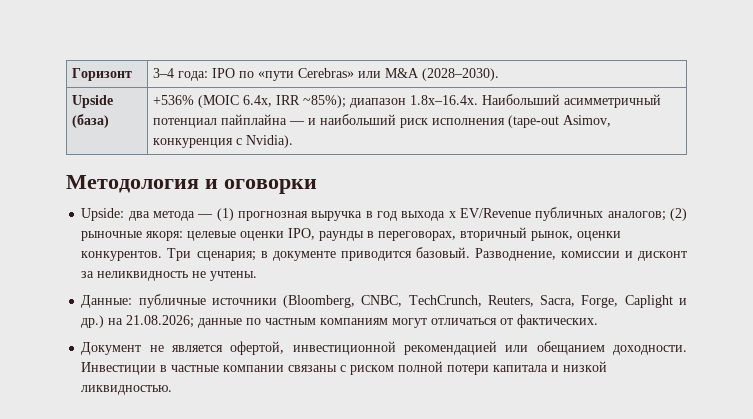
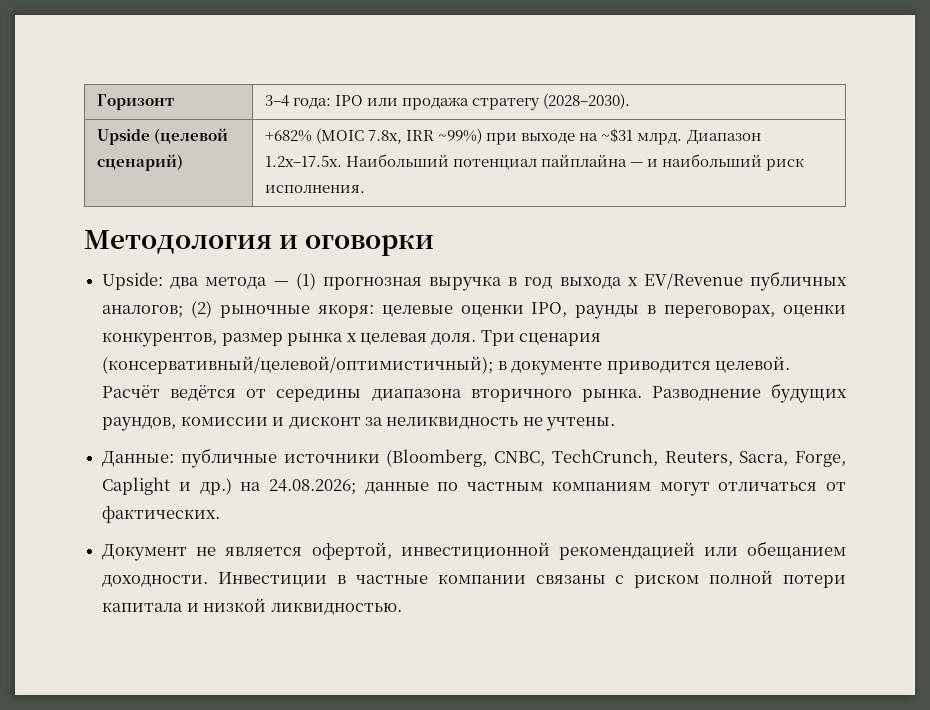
[238,68,499,81] [71,95,113,108] [71,114,109,128] [152,94,661,108] по «пути Cerebras» или M&A (2028–2030). // Upside (база) | +536% (MOIC 6.4x, IRR ~85%); диапазон 1.8x–16.4x. Наибольший асимметричный -> [367,93,631,110] [97,128,229,145] [97,154,184,171] [265,128,761,145] [265,154,450,167] или продажа стратегу (2028–2030). // Upside (целевой сценарий) | +682% (MOIC 7.8x, IRR ~99%) при выходе на ~$31 млрд. Диапазон 1.2x–17.5x. Наибольший
[431,115,611,128] [152,135,293,148] исполнения (tape-out Asimov, конкуренция с Nvidia). -> [265,185,366,193] исполнения.
[460,227,622,241] [81,247,556,261] вторичный рынок, оценки конкурентов. Три сценария; в документе приводится базовый. Разводнение, -> [783,304,846,317] [102,330,602,347] [102,356,790,375] [102,383,848,403] [102,417,177,431] оценки конкурентов, размер рынка x целевая доля. Три сценария (консервативный/целевой/оптимистичный); в документе приводится целевой. Расчёт ведётся от середины диапазона вторичного рынка. Разводнение будущих раундов,
[126,315,195,328] 21.08.2026; -> [269,479,357,495] 24.08.2026;

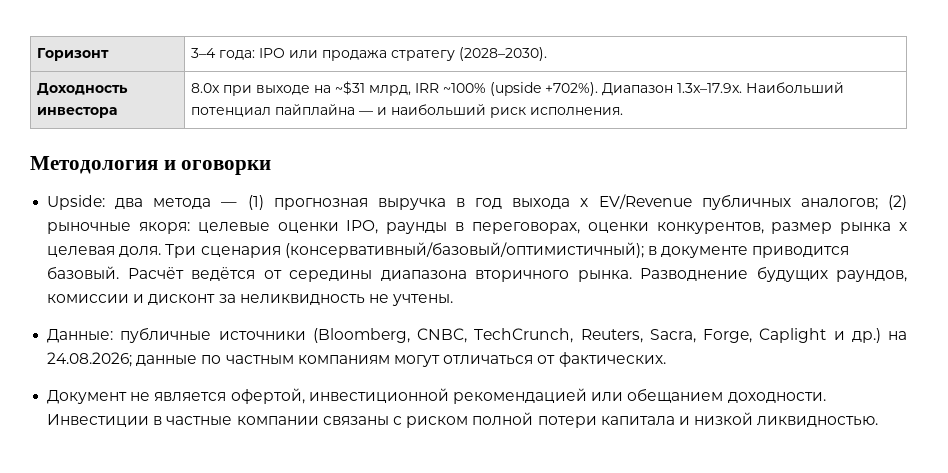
[97,128,229,145] [97,154,184,171] [265,128,761,145] [265,155,343,167] Upside (целевой сценарий) | +682% (MOIC 7.8x, IRR ~99%) при выходе на ~$31 млрд. Диапазон 1.2x–17.5x. -> [36,83,128,96] [36,107,117,118] [190,81,742,96] Доходность инвестора | 8.0x при выходе на ~$31 млрд, IRR ~100% (upside +702%). Диапазон 1.3x–17.9x.
[102,356,494,374] (консервативный/целевой/оптимистичный); -> [284,242,644,258] (консервативный/базовый/оптимистичный);
[714,356,790,373] целевой. -> [47,266,120,280] базовый.

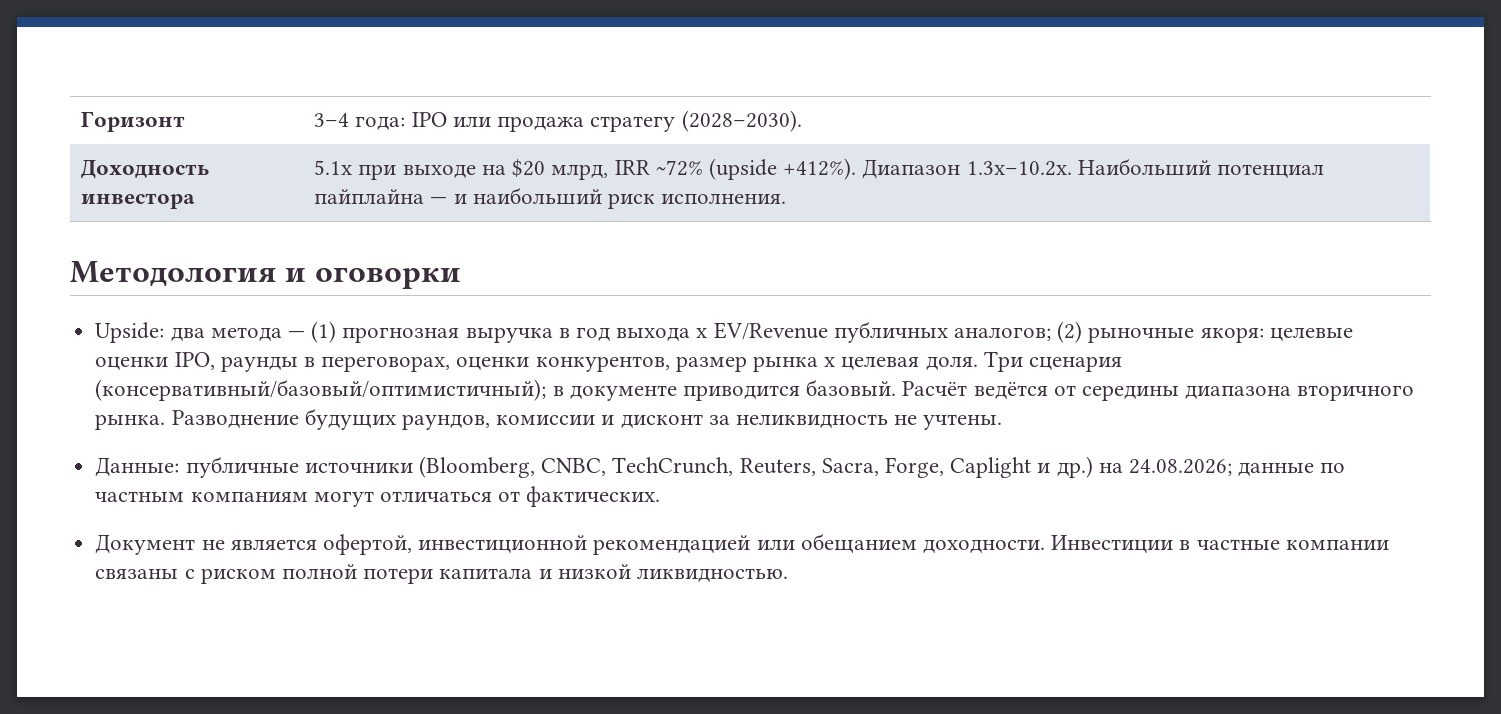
[190,83,220,93] 8.0x -> [314,160,353,175] 5.1x
[334,81,365,95] ~$31 -> [512,159,546,178] $20
[442,82,742,96] ~100% (upside +702%). Диапазон 1.3x–17.9x. -> [655,158,1072,180] ~72% (upside +412%). Диапазон 1.3x–10.2x.

